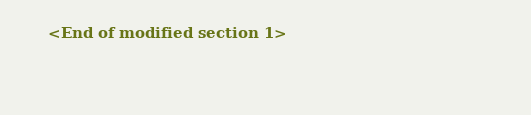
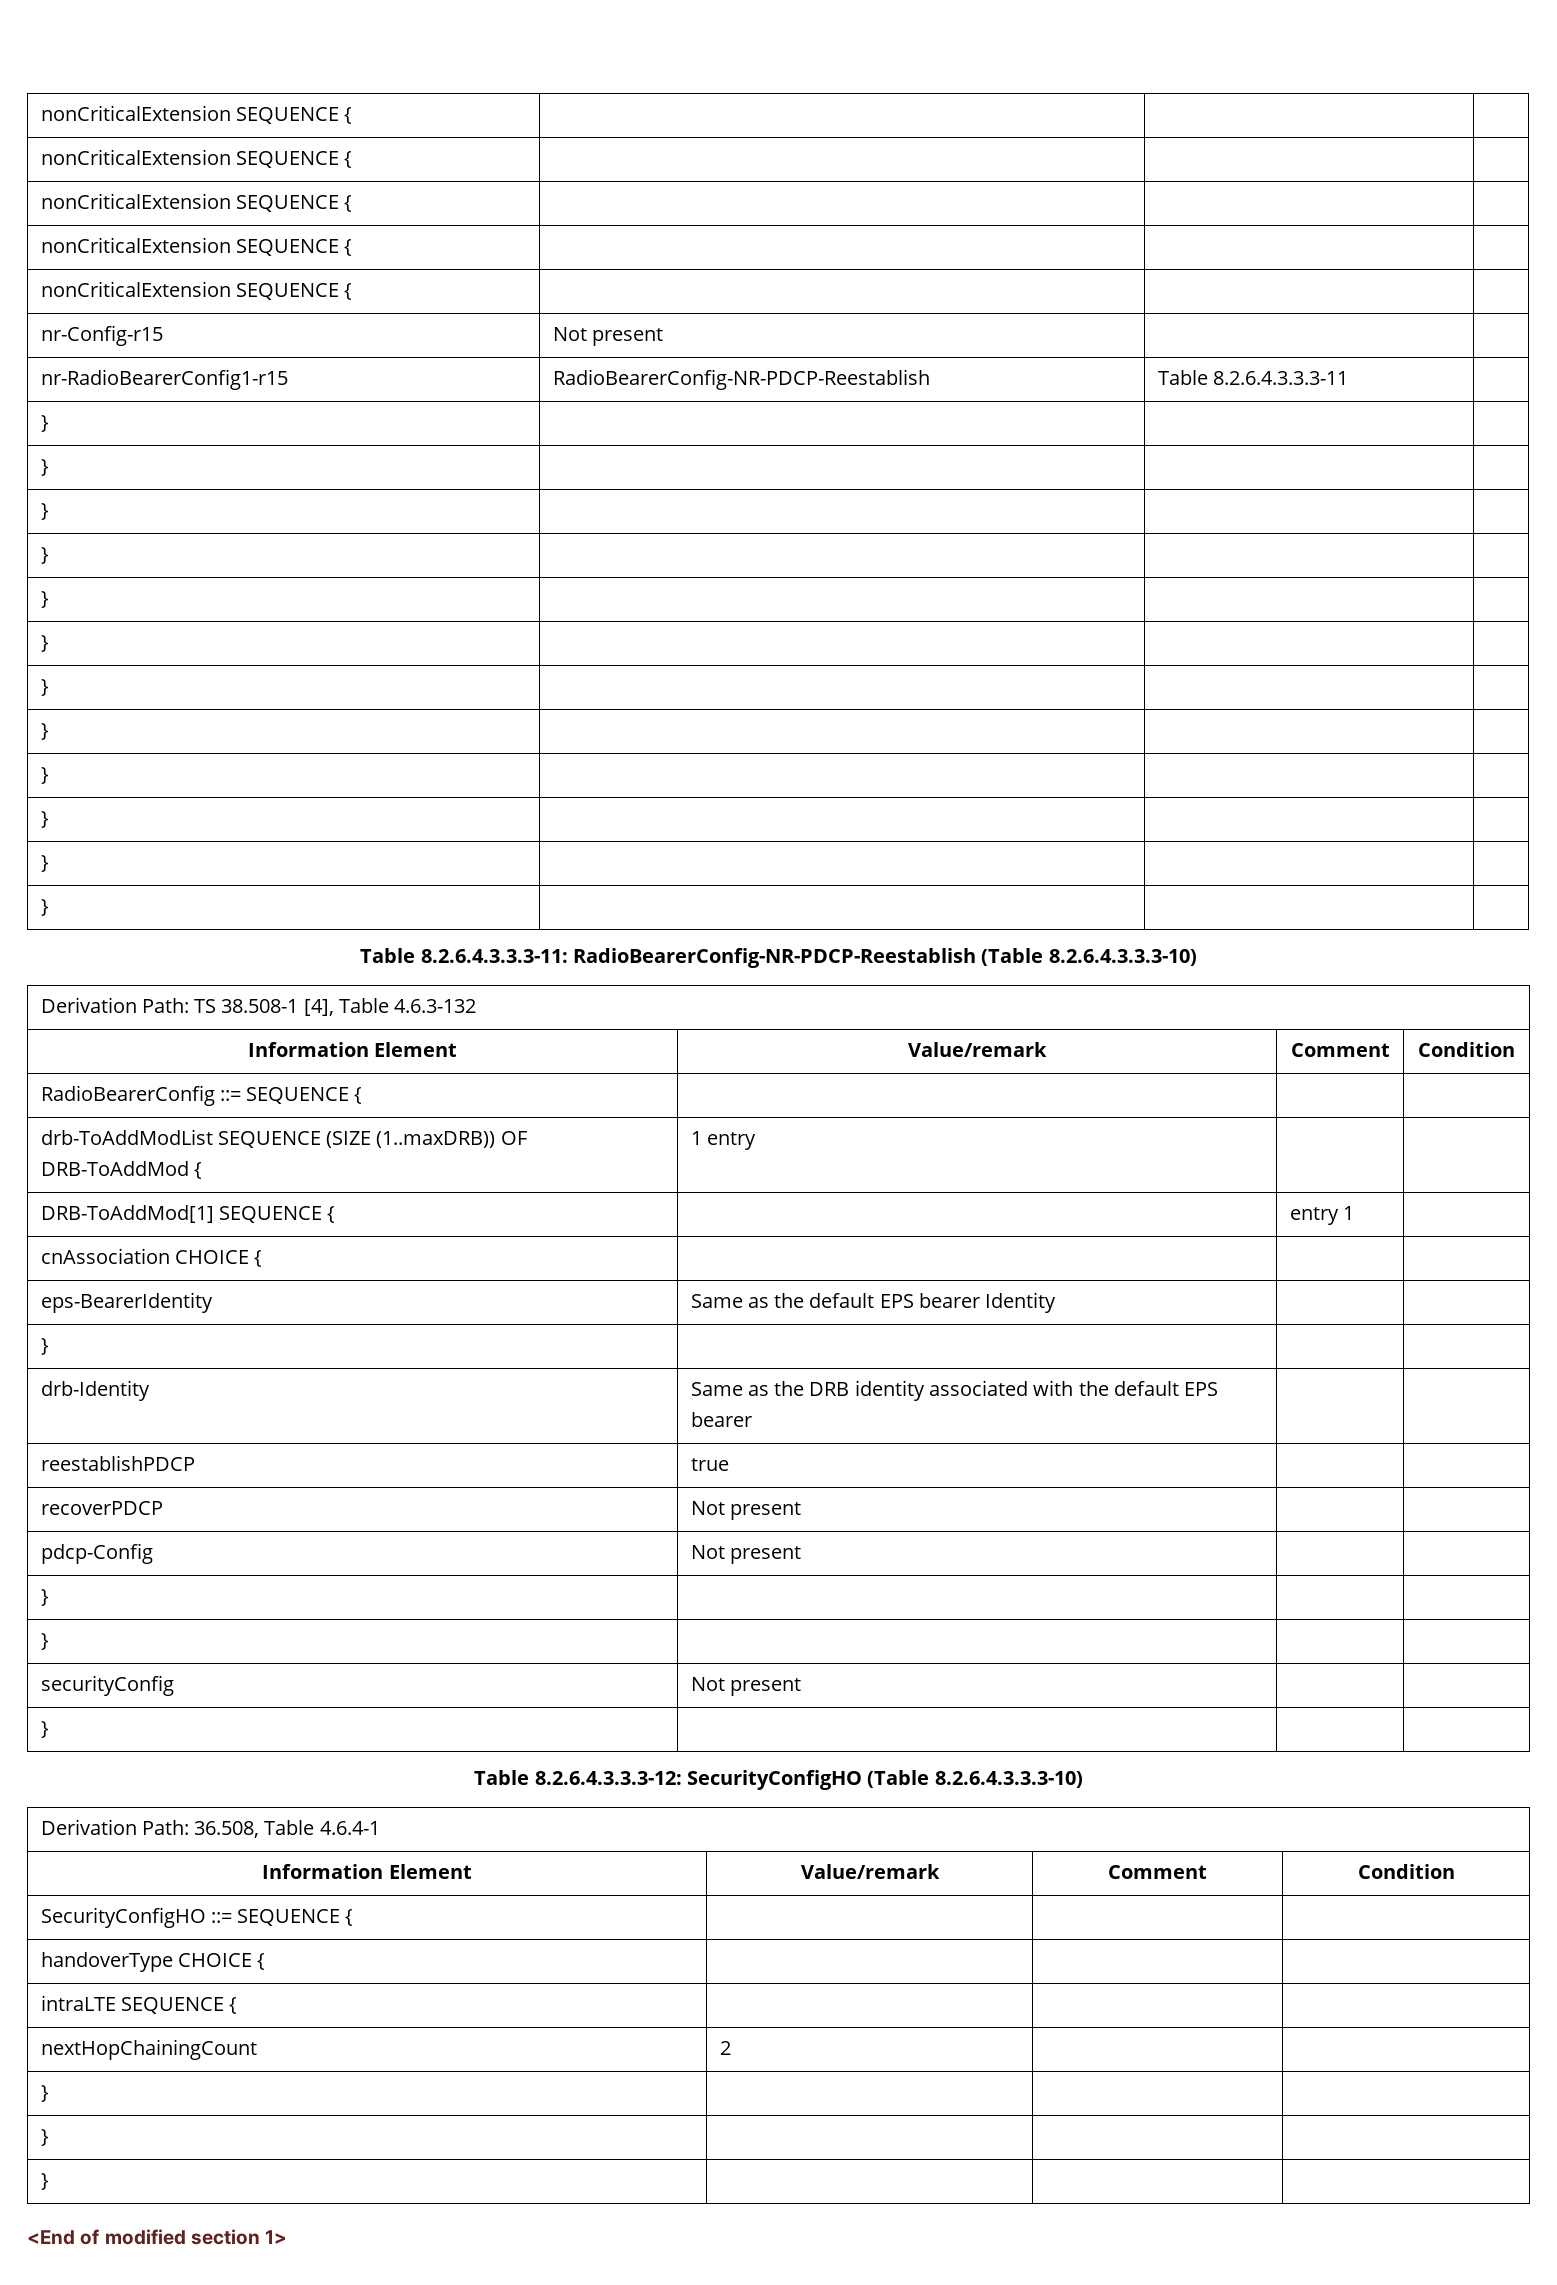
(48, 32) none -> [40,105,353,124] [40,149,353,168] [40,193,353,212] [40,237,353,256] [40,281,353,300] [40,325,163,346] [552,327,663,346] [40,369,288,390] [552,369,930,390] [1157,370,1348,385] [40,415,49,432] [40,459,49,476] [40,503,49,520] [40,547,49,564] [40,591,49,608] [40,635,49,652] [40,679,49,696] [40,723,49,740] [40,767,49,784] [40,811,49,828] [40,855,49,872] [40,899,49,916] [360,948,1197,968] [40,997,477,1016] [247,1042,458,1057] [908,1042,1047,1057] [1290,1043,1390,1057] [1418,1042,1515,1057] [40,1085,363,1106] [40,1129,527,1148] [40,1161,202,1179] [690,1131,756,1150] [40,1205,336,1223] [1289,1206,1354,1225] [40,1248,263,1267] [40,1292,213,1313] [690,1292,1057,1313] [40,1338,49,1355] [40,1380,150,1401] [690,1380,1219,1401] [690,1412,752,1427] [40,1455,195,1471] [690,1458,729,1471] [40,1501,163,1515] [690,1501,801,1520] [40,1543,153,1564] [690,1545,801,1564] [40,1589,49,1606] [40,1633,49,1650] [40,1675,174,1696] [690,1677,801,1696] [40,1721,49,1738] [474,1770,1083,1790] [40,1819,380,1838] [262,1864,472,1879] [800,1864,940,1879] [1108,1865,1207,1879] [1357,1864,1455,1879] [40,1907,354,1928] [40,1952,266,1972] [40,1995,238,2014] [40,2039,257,2060] [719,2041,731,2055] [40,2085,49,2102] [40,2129,49,2146] [40,2173,49,2190] nonCriticalExtension SEQUENCE { | | | // nonCriticalExtension SEQUENCE { | | | // nonCriticalExtension SEQUENCE { | | | // nonCriticalExtension SEQUENCE { | | | // nonCriticalExtension SEQUENCE { | | | // nr-Config-r15 | Not present | | // nr-RadioBearerConfig1-r15 | RadioBearerConfig-NR-PDCP-Reestablish | Table 8.2.6.4.3.3.3-11 | // } | | | // } | | | // } | | | // } | | | // } | | | // } | | | // } | | | // } | | | // } | | | // } | | | // } | | | // } | | | // Table 8.2.6.4.3.3.3-11: RadioBearerConfig-NR-PDCP-Reestablish (Table 8.2.6.4.3.3.3-10) // Derivation Path: TS 38.508-1 [4], Table 4.6.3-132 // Information Element | Value/remark | Comment | Condition // RadioBearerConfig ::= SEQUENCE { | | | // drb-ToAddModList SEQUENCE (SIZE (1..maxDRB)) OF DRB-ToAddMod { | 1 entry | | // DRB-ToAddMod[1] SEQUENCE { | | entry 1 | // cnAssociation CHOICE { | | | // eps-BearerIdentity | Same as the default EPS bearer Identity | | // } | | | // drb-Identity | Same as the DRB identity associated with the default EPS bearer | | // reestablishPDCP | true | | // recoverPDCP | Not present | | // pdcp-Config | Not present | | // } | | | // } | | | // securityConfig | Not present | | // } | | | // Table 8.2.6.4.3.3.3-12: SecurityConfigHO (Table 8.2.6.4.3.3.3-10) // Derivation Path: 36.508, Table 4.6.4-1 // Information Element | Value/remark | Comment | Condition // SecurityConfigHO ::= SEQUENCE { | | | // handoverType CHOICE { | | | // intraLTE SEQUENCE { | | | // nextHopChainingCount | 2 | | // } | | | // } | | | // } | | | //

